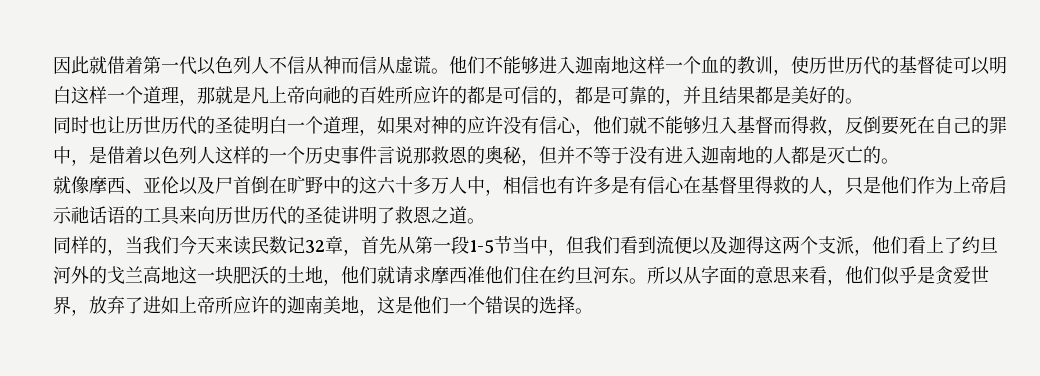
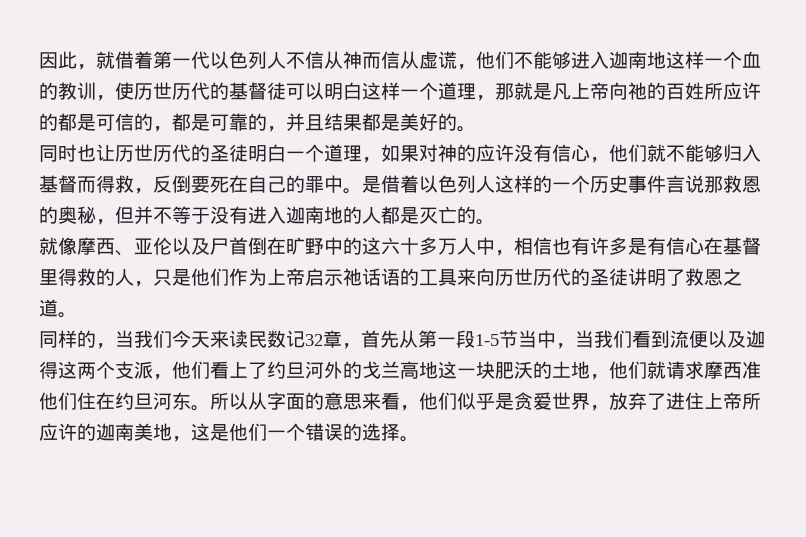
(89, 65) none -> [77,64,96,70] ，
[431,68,449,74] 。 -> [457,64,476,70] ，
[71,159,89,166] ， -> [343,188,362,194] 。
[566,236,584,254] 但 -> [575,330,594,348] 当
[161,296,179,314] 如 -> [685,392,704,410] 住

